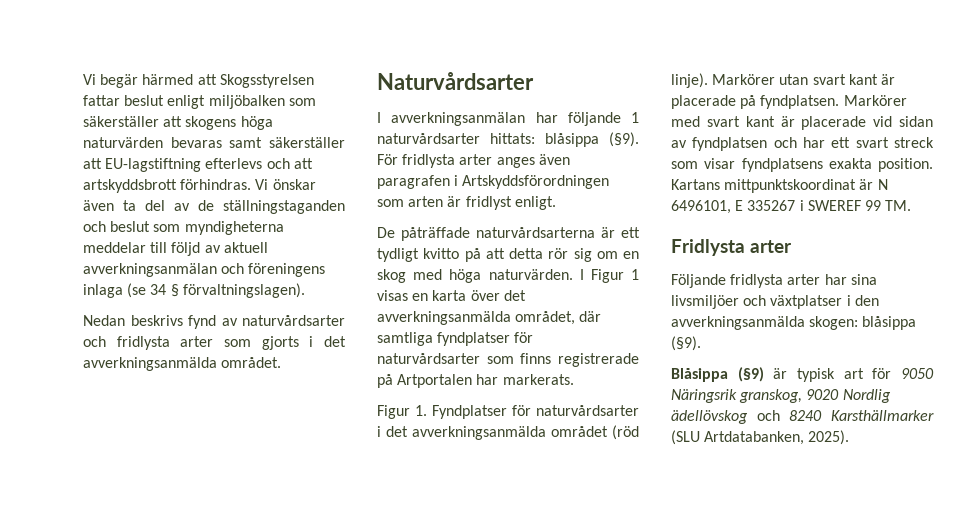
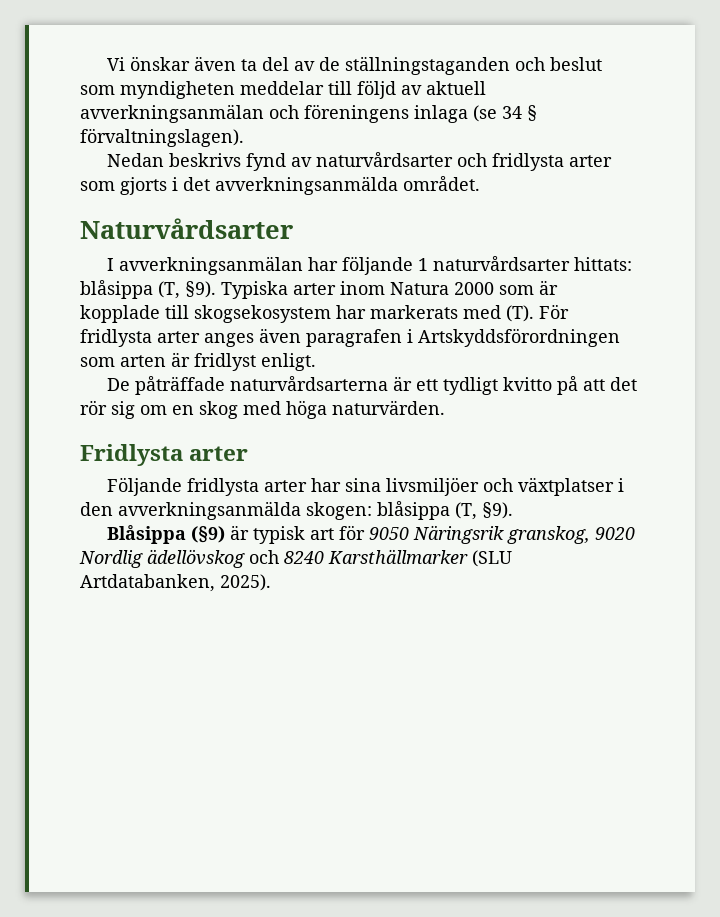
[83,74,314,88] [83,95,316,109] [83,116,273,130] [83,137,345,148] [83,158,313,172] [83,179,269,193] Vi begär härmed att Skogsstyrelsen fattar beslut enligt miljöbalken som säkerställer att skogens höga naturvärden bevaras samt säkerställer att EU-lagstiftning efterlevs och att artskyddsbrott förhindras. Vi -> [107,57,126,71] Vi
[184,221,284,235] myndigheterna -> [120,81,235,99] myndigheten
[609,132,639,147] (§9). -> [158,280,558,299] [80,305,534,323] (T, §9). Typiska arter inom Natura 2000 som är kopplade till skogsekosystem har markerats med (T).
[509,248,543,259] detta -> [610,377,638,391] det
[579,269,639,283] [377,290,526,301] [377,311,602,325] [377,332,534,346] [377,353,639,367] [377,374,574,388] [377,405,639,419] [377,425,639,440] [671,73,895,88] [671,95,907,109] [671,116,933,130] [671,137,934,151] [671,158,933,172] [671,179,888,193] [671,200,912,214] I Figur 1 visas en karta över det avverkningsanmälda området, där samtliga fyndplatser för naturvårdsarter som finns registrerade på Artportalen har markerats. // Figur 1. Fyndplatser för naturvårdsarter i det avverkningsanmälda området (röd linje). Markörer utan svart kant är placerade på fyndplatsen. Markörer med svart kant är placerade vid sidan av fyndplatsen och har ett svart streck som visar fyndplatsens exakta position. Kartans mittpunktskoordinat är N 6496101, E 335267 i SWEREF 99 TM. -> (445, 407) none
[671,336,701,351] (§9). -> [455,502,513,520] (T, §9).

